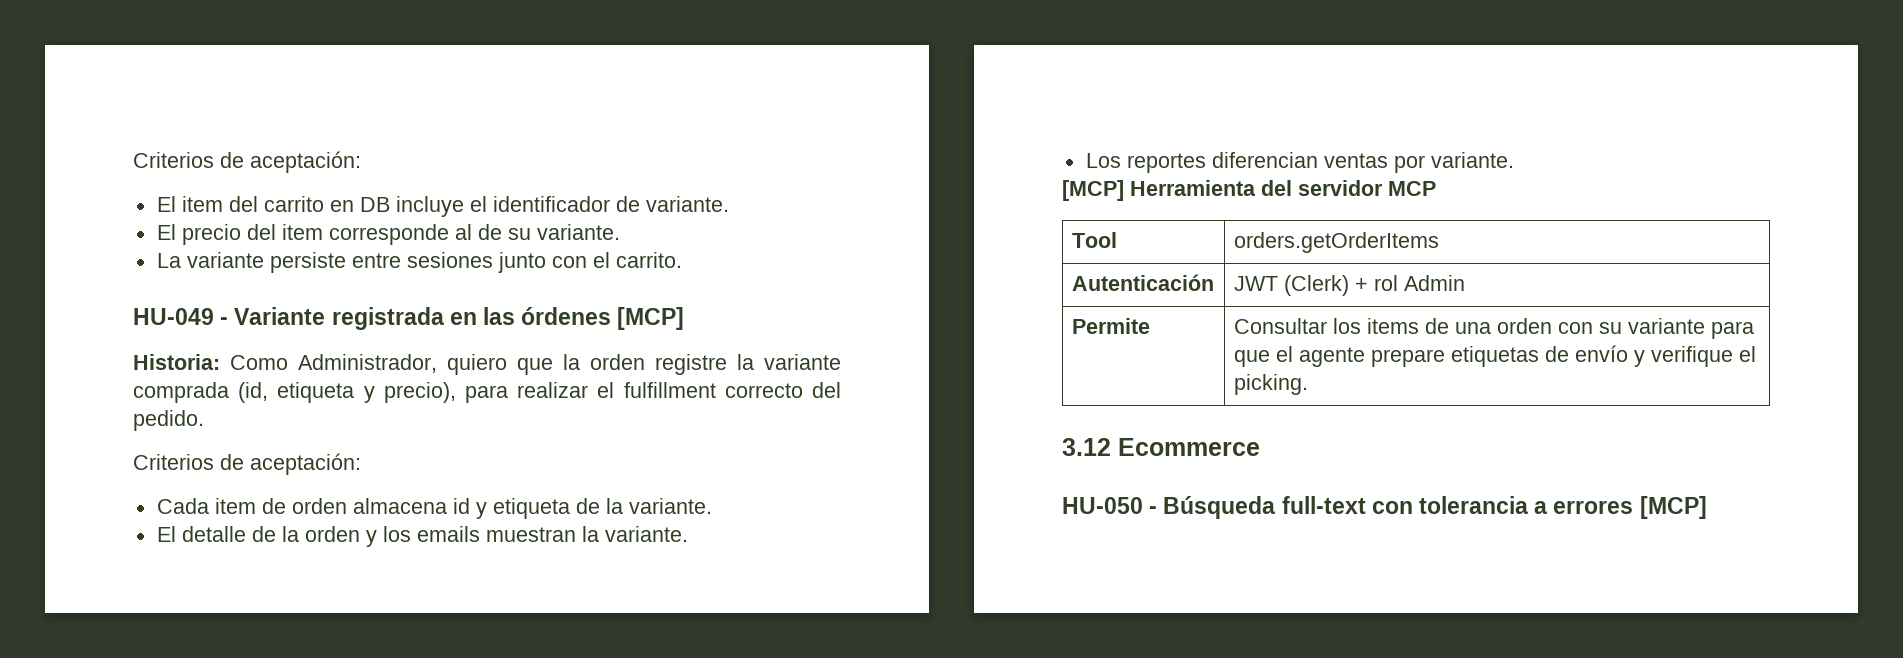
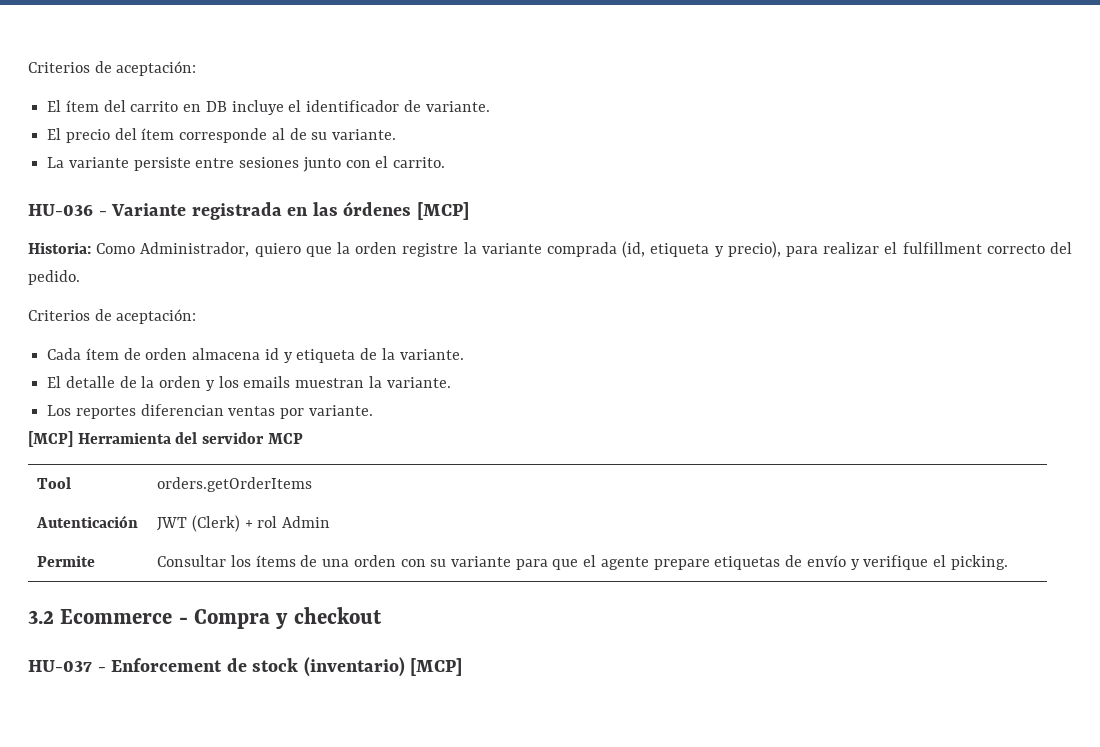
[181,196,223,212] item -> [65,100,99,112] ítem
[281,224,323,240] item -> [141,128,175,140] ítem
[133,308,214,325] HU-049 -> [28,204,93,216] HU-036
[214,498,256,514] item -> [85,348,119,360] ítem
[1366,318,1419,334] items -> [255,555,296,567] ítems
[1062,438,1111,456] 3.12 -> [28,610,54,624] 3.2
[1062,496,1634,519] // HU-050 - Búsqueda full-text con tolerancia a errores -> [178,607,382,629] [28,657,405,677] - Compra y checkout // HU-037 - Enforcement de stock (inventario)

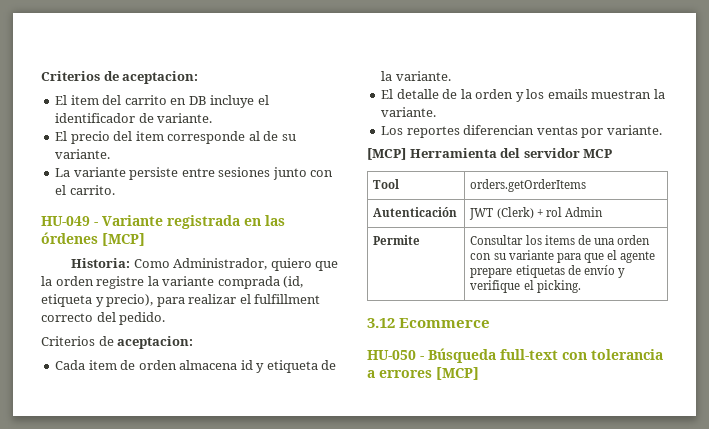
[28,61,197,76] [47,100,99,112] Criterios de aceptación: // El ítem -> [41,71,199,84] [55,95,99,105] Criterios de aceptacion: // El item
[141,128,175,140] ítem -> [135,131,164,141] item
[28,204,93,216] HU-036 -> [41,216,90,226] HU-049
[116,309,197,324] aceptación: -> [117,336,194,349] aceptacion:
[85,348,119,360] ítem -> [88,360,117,370] item
[255,555,296,567] ítems -> [544,235,575,245] items
[28,610,54,624] 3.2 -> [367,318,395,328] 3.12
[178,607,382,629] [28,657,405,677] - Compra y checkout // HU-037 - Enforcement de stock (inventario) -> [367,348,663,363] [367,370,432,378] // HU-050 - Búsqueda full-text con tolerancia a errores

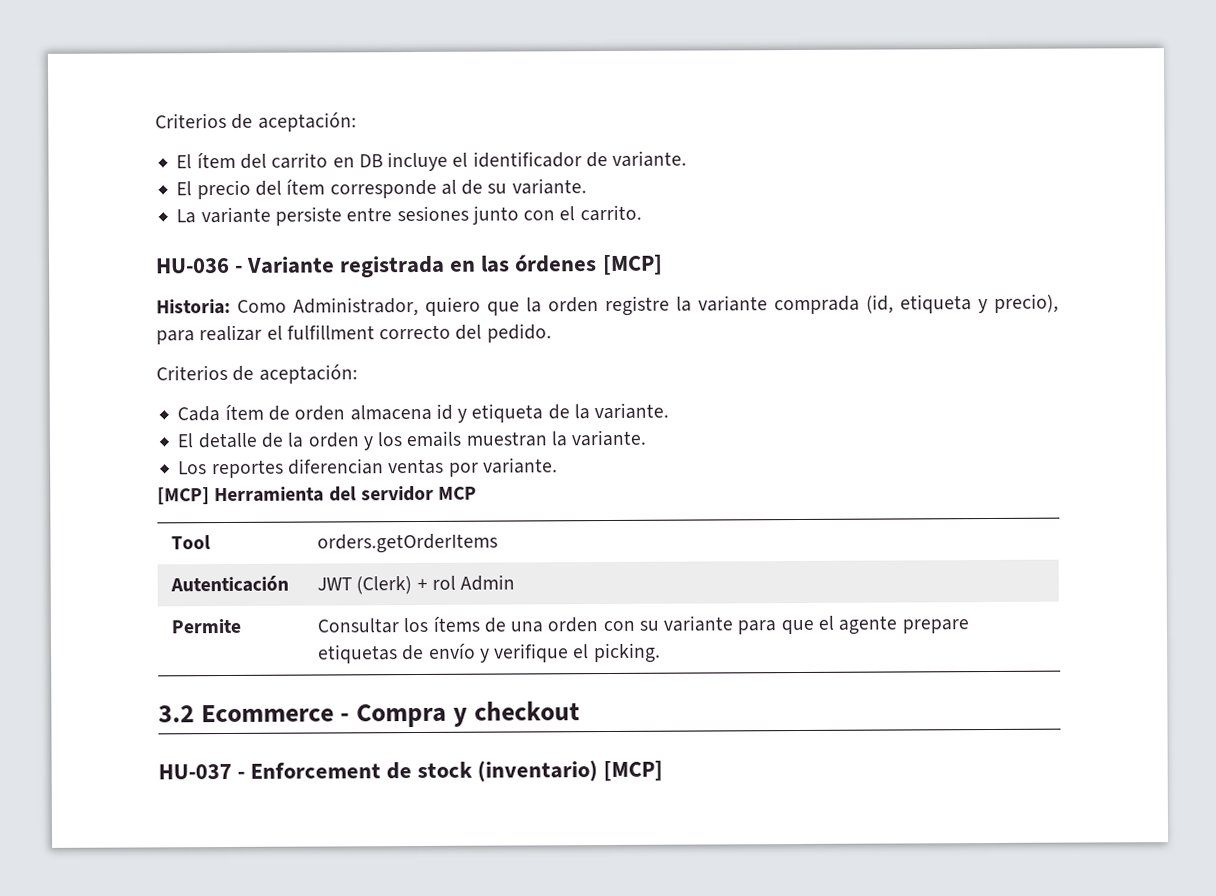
[41,71,199,84] [55,95,99,105] Criterios de aceptacion: // El item -> [155,112,357,132] [176,152,236,169] Criterios de aceptación: // El ítem
[135,131,164,141] item -> [286,179,326,195] ítem
[41,216,90,226] HU-049 -> [156,257,230,274] HU-036
[117,336,194,349] aceptacion: -> [258,364,358,384] aceptación:
[88,360,117,370] item -> [224,404,264,421] ítem
[544,235,575,245] items -> [432,616,480,632] ítems
[367,318,395,328] 3.12 -> [158,705,195,723] 3.2
[367,348,663,363] [367,370,432,378] // HU-050 - Búsqueda full-text con tolerancia a errores -> [340,701,581,728] [158,760,599,782] - Compra y checkout // HU-037 - Enforcement de stock (inventario)

